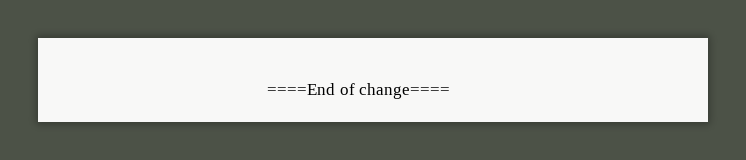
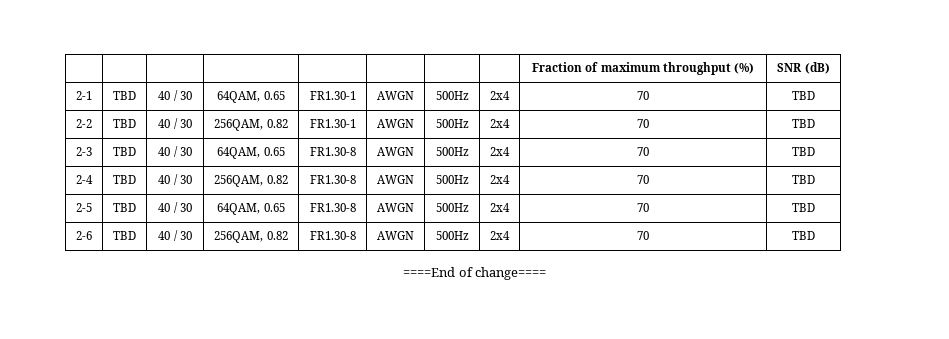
(266, 89) none -> [532,62,754,75] [777,62,830,74] [76,91,92,100] [113,91,136,100] [158,90,192,101] [217,91,285,103] [309,91,356,100] [377,91,414,100] [435,91,469,100] [490,91,510,100] [637,91,649,100] [792,91,815,100] [76,119,92,128] [113,119,136,128] [158,118,192,129] [214,119,288,131] [309,119,356,128] [377,119,414,128] [435,119,469,128] [490,119,510,128] [637,119,649,128] [792,119,815,128] [76,147,92,156] [113,147,136,156] [158,146,192,157] [217,147,285,159] [309,147,356,156] [377,147,414,156] [435,147,469,156] [490,147,510,156] [637,147,649,156] [792,147,815,156] [76,175,93,184] [113,175,136,184] [158,174,192,185] [214,175,288,187] [309,175,356,184] [377,175,414,184] [435,175,469,184] [490,175,510,184] [637,175,649,184] [792,175,815,184] [76,203,92,212] [113,203,136,212] [158,202,192,213] [217,203,285,215] [309,203,356,212] [377,203,414,212] [435,203,469,212] [490,203,510,212] [637,203,649,212] [792,203,815,212] [76,231,92,240] [113,231,136,240] [158,230,192,241] [214,231,288,243] [309,231,356,240] [377,231,414,240] [435,231,469,240] [490,231,510,240] [637,231,649,240] [792,231,815,240] | | | | | | | | Fraction of maximum throughput (%) | SNR (dB) // 2-1 | TBD | 40 / 30 | 64QAM, 0.65 | FR1.30-1 | AWGN | 500Hz | 2x4 | 70 | TBD // 2-2 | TBD | 40 / 30 | 256QAM, 0.82 | FR1.30-1 | AWGN | 500Hz | 2x4 | 70 | TBD // 2-3 | TBD | 40 / 30 | 64QAM, 0.65 | FR1.30-8 | AWGN | 500Hz | 2x4 | 70 | TBD // 2-4 | TBD | 40 / 30 | 256QAM, 0.82 | FR1.30-8 | AWGN | 500Hz | 2x4 | 70 | TBD // 2-5 | TBD | 40 / 30 | 64QAM, 0.65 | FR1.30-8 | AWGN | 500Hz | 2x4 | 70 | TBD // 2-6 | TBD | 40 / 30 | 256QAM, 0.82 | FR1.30-8 | AWGN | 500Hz | 2x4 | 70 | TBD //

